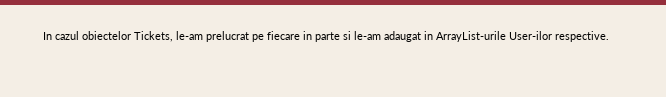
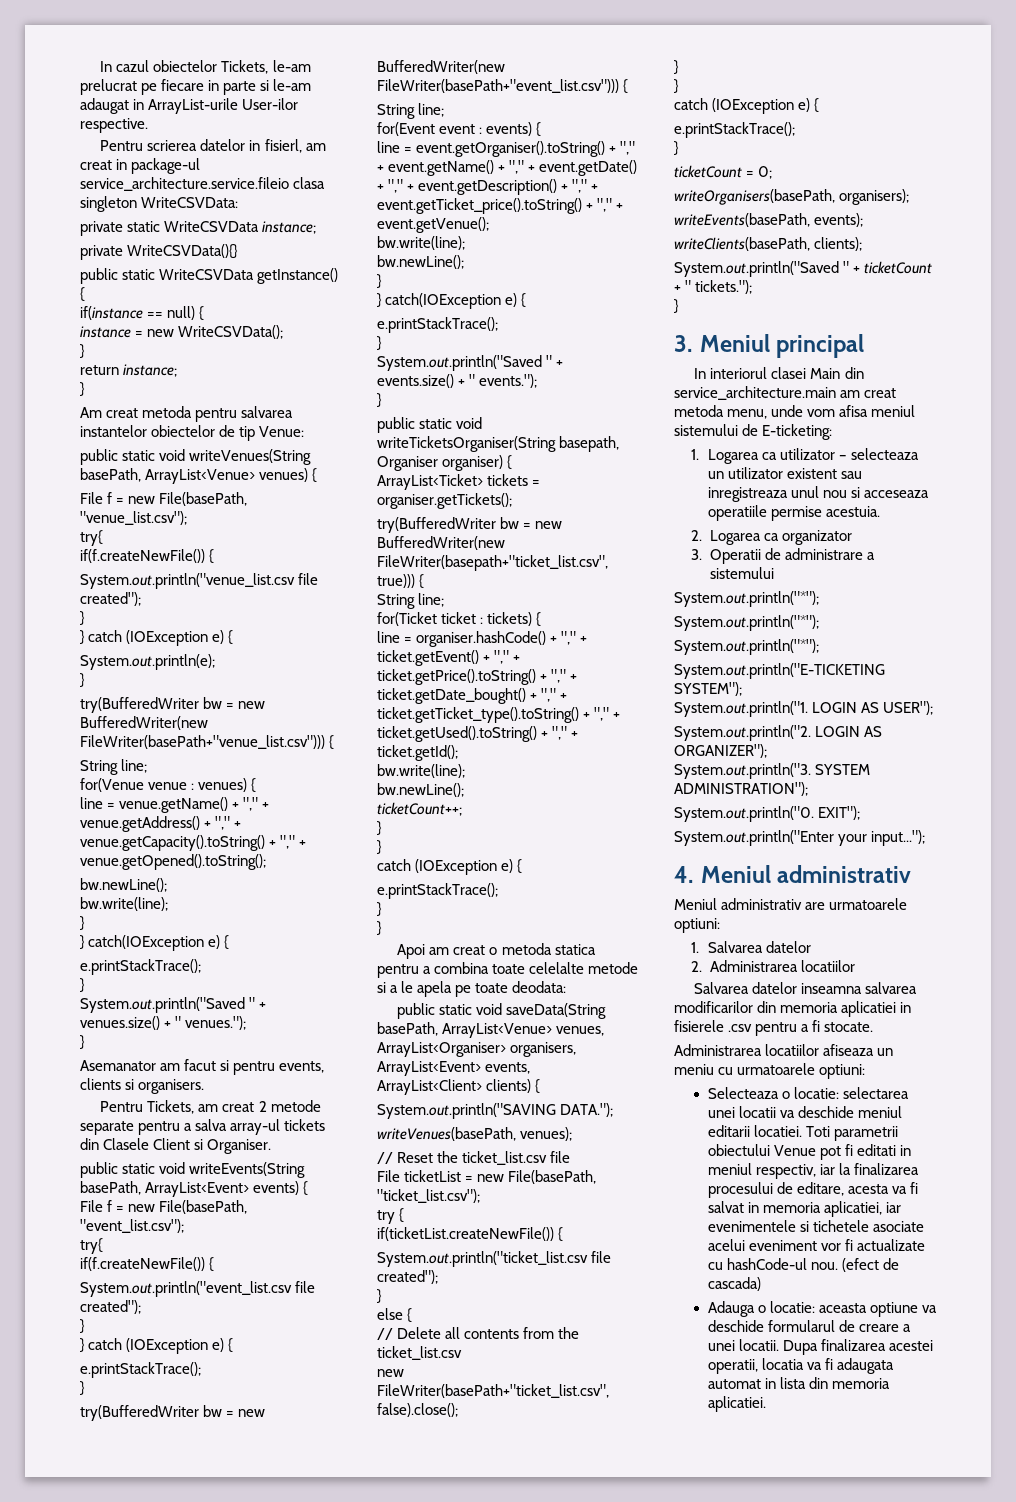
(609, 36) none -> [100,139,326,153] [80,158,201,174] [80,177,326,191] [80,196,239,212] [80,221,317,236] [80,244,239,260] [80,268,339,284] [80,287,85,302] [80,306,205,321] [80,325,284,339] [80,344,85,359] [80,364,178,377] [80,382,85,397] [80,406,294,422] [80,425,305,441] [80,449,312,465] [80,468,318,484] [80,492,248,506] [80,511,187,525] [80,530,103,546] [80,549,215,564] [80,573,319,589] [80,592,141,606] [80,611,85,626] [80,630,234,646] [80,654,215,670] [80,673,85,688] [80,697,266,713] [80,716,208,730] [80,735,335,750] [80,759,148,775] [80,778,257,793] [80,797,270,813] [80,816,242,832] [80,835,307,851] [80,854,266,870] [80,878,167,892] [80,897,168,911] [80,916,85,931] [80,935,230,951] [80,959,201,975] [80,978,85,993] [80,997,267,1013] [80,1016,247,1030] [80,1035,85,1050] [80,1059,325,1075] [80,1078,205,1094] [100,1100,321,1114] [80,1119,326,1135] [80,1138,272,1154] [80,1162,306,1178] [80,1181,309,1197] [80,1200,248,1214] [80,1219,184,1233] [80,1238,103,1254] [80,1257,215,1272] [80,1281,316,1297] [80,1300,141,1314] [80,1319,85,1334] [80,1338,234,1354] [80,1362,201,1378] [80,1381,85,1396] [80,1405,266,1421] [377,60,505,74] [377,79,629,94] [377,103,445,119] [377,122,542,137] [377,141,636,157] [377,160,638,176] [377,179,599,195] [377,198,624,214] [377,217,489,233] [377,236,465,250] [377,255,464,269] [377,274,382,289] [377,293,527,309] [377,317,498,333] [377,336,382,351] [377,355,564,371] [377,374,538,388] [377,393,382,408] [377,417,483,433] [377,436,620,452] [377,455,513,471] [377,474,541,490] [377,493,512,509] [377,517,563,533] [377,536,505,550] [377,555,608,571] [377,574,425,589] [377,593,445,609] [377,612,542,627] [377,631,588,647] [377,650,521,666] [377,669,578,685] [377,688,568,704] [377,707,621,723] [377,726,579,742] [377,745,458,761] [377,764,465,778] [377,783,464,797] [377,802,462,816] [377,821,382,836] [377,840,382,855] [377,859,523,875] [377,883,498,899] [377,902,382,917] [377,921,382,936] [397,943,596,959] [377,962,639,978] [377,981,567,997] [397,1003,607,1019] [377,1022,605,1038] [377,1042,577,1057] [377,1061,531,1076] [377,1079,541,1095] [377,1103,614,1119] [377,1127,573,1141] [377,1151,571,1165] [377,1170,597,1184] [377,1189,480,1203] [377,1208,405,1224] [377,1227,564,1242] [377,1251,612,1267] [377,1270,438,1284] [377,1289,382,1304] [377,1308,413,1323] [377,1327,580,1340] [377,1346,462,1360] [377,1369,404,1377] [377,1384,609,1398] [377,1403,458,1417] [674,60,679,75] [674,79,679,94] [674,98,820,114] [674,122,795,138] [674,141,679,156] [674,165,773,179] [674,189,910,205] [674,213,864,227] [674,237,863,251] [674,261,933,277] [674,280,753,294] [674,299,679,314] [674,334,864,358] [694,367,864,379] [674,386,897,400] [674,405,916,419] [674,424,833,440] [691,448,920,464] [708,467,863,479] [708,486,930,502] [708,505,881,521] [691,530,852,545] [691,548,875,564] [709,567,774,579] [674,591,819,607] [674,615,819,631] [674,639,819,655] [674,663,885,679] [674,682,742,696] [674,701,934,717] [674,725,883,741] [674,744,767,758] [674,763,871,779] [674,782,808,796] [674,806,861,822] [674,830,926,846] [674,865,911,883] [674,898,908,910] [674,918,720,933] [691,941,812,953] [691,960,855,972] [694,982,918,994] [674,1001,912,1017] [674,1020,874,1036] [674,1044,894,1056] [674,1063,866,1079] [707,1087,909,1099] [707,1106,902,1118] [707,1125,898,1141] [707,1144,911,1160] [707,1163,919,1179] [707,1182,918,1198] [707,1201,901,1217] [707,1220,924,1232] [707,1239,925,1251] [707,1258,899,1272] [707,1277,761,1291] [707,1301,937,1317] [707,1320,911,1332] [707,1339,933,1355] [707,1358,894,1374] [707,1377,890,1389] [707,1396,766,1412] // Pentru scrierea datelor in fisierl, am creat in package-ul service_architecture.service.fileio clasa singleton WriteCSVData: // private static WriteCSVData instance; // private WriteCSVData(){} // public static WriteCSVData getInstance() { // if(instance == null) { // instance = new WriteCSVData(); // } // return instance; // } // Am creat metoda pentru salvarea instantelor obiectelor de tip Venue: // public static void writeVenues(String basePath, ArrayList<Venue> venues) { // File f = new File(basePath, "venue_list.csv"); // try{ // if(f.createNewFile()) { // System.out.println("venue_list.csv file created"); // } // } catch (IOException e) { // System.out.println(e); // } // try(BufferedWriter bw = new BufferedWriter(new FileWriter(basePath+"venue_list.csv"))) { // String line; // for(Venue venue : venues) { // line = venue.getName() + "," + venue.getAddress() + "," + venue.getCapacity().toString() + "," + venue.getOpened().toString(); // bw.newLine(); // bw.write(line); // } // } catch(IOException e) { // e.printStackTrace(); // } // System.out.println("Saved " + venues.size() + " venues."); // } // Asemanator am facut si pentru events, clients si organisers. // Pentru Tickets, am creat 2 metode separate pentru a salva array-ul tickets din Clasele Client si Organiser. // public static void writeEvents(String basePath, ArrayList<Event> events) { // File f = new File(basePath, "event_list.csv"); // try{ // if(f.createNewFile()) { // System.out.println("event_list.csv file created"); // } // } catch (IOException e) { // e.printStackTrace(); // } // try(BufferedWriter bw = new BufferedWriter(new FileWriter(basePath+"event_list.csv"))) { // String line; // for(Event event : events) { // line = event.getOrganiser().toString() + "," + event.getName() + "," + event.getDate() + "," + event.getDescription() + "," + event.getTicket_price().toString() + "," + event.getVenue(); // bw.write(line); // bw.newLine(); // } // } catch(IOException e) { // e.printStackTrace(); // } // System.out.println("Saved " + events.size() + " events."); // } // public static void writeTicketsOrganiser(String basepath, Organiser organiser) { // ArrayList<Ticket> tickets = organiser.getTickets(); // try(BufferedWriter bw = new BufferedWriter(new FileWriter(basepath+"ticket_list.csv", true))) { // String line; // for(Ticket ticket : tickets) { // line = organiser.hashCode() + "," + ticket.getEvent() + "," + ticket.getPrice().toString() + "," + ticket.getDate_bought() + "," + ticket.getTicket_type().toString() + "," + ticket.getUsed().toString() + "," + ticket.getId(); // bw.write(line); // bw.newLine(); // ticketCount++; // } // } // catch (IOException e) { // e.printStackTrace(); // } // } // Apoi am creat o metoda statica pentru a combina toate celelalte metode si a le apela pe toate deodata: // public static void saveData(String basePath, ArrayList<Venue> venues, ArrayList<Organiser> organisers, ArrayList<Event> events, ArrayList<Client> clients) { // System.out.println("SAVING DATA."); // writeVenues(basePath, venues); // // Reset the ticket_list.csv file // File ticketList = new File(basePath, "ticket_list.csv"); // try { // if(ticketList.createNewFile()) { // System.out.println("ticket_list.csv file created"); // } // else { // // Delete all contents from the ticket_list.csv // new FileWriter(basePath+"ticket_list.csv", false).close(); // } // } // catch (IOException e) { // e.printStackTrace(); // } // ticketCount = 0; // writeOrganisers(basePath, organisers); // writeEvents(basePath, events); // writeClients(basePath, clients); // System.out.println("Saved " + ticketCount + " tickets."); // } // 3. Meniul principal // In interiorul clasei Main din service_architecture.main am creat metoda menu, unde vom afisa meniul sistemului de E-ticketing: // 1. Logarea ca utilizator – selecteaza un utilizator existent sau inregistreaza unul nou si acceseaza operatiile permise acestuia. // 2. Logarea ca organizator // 3. Operatii de administrare a sistemului // System.out.println("*"); // System.out.println("*"); // System.out.println("*"); // System.out.println("E-TICKETING SYSTEM"); // System.out.println("1. LOGIN AS USER"); // System.out.println("2. LOGIN AS ORGANIZER"); // System.out.println("3. SYSTEM ADMINISTRATION"); // System.out.println("0. EXIT"); // System.out.println("Enter your input..."); // 4. Meniul administrativ // Meniul administrativ are urmatoarele optiuni: // 1. Salvarea datelor // 2. Administrarea locatiilor // Salvarea datelor inseamna salvarea modificarilor din memoria aplicatiei in fisierele .csv pentru a fi stocate. // Administrarea locatiilor afiseaza un meniu cu urmatoarele optiuni: // Selecteaza o locatie: selectarea unei locatii va deschide meniul editarii locatiei. Toti parametrii obiectului Venue pot fi editati in meniul respectiv, iar la finalizarea procesului de editare, acesta va fi salvat in memoria aplicatiei, iar evenimentele si tichetele asociate acelui eveniment vor fi actualizate cu hashCode-ul nou. (efect de cascada) // Adauga o locatie: aceasta optiune va deschide formularul de creare a unei locatii. Dupa finalizarea acestei operatii, locatia va fi adaugata automat in lista din memoria aplicatiei.

